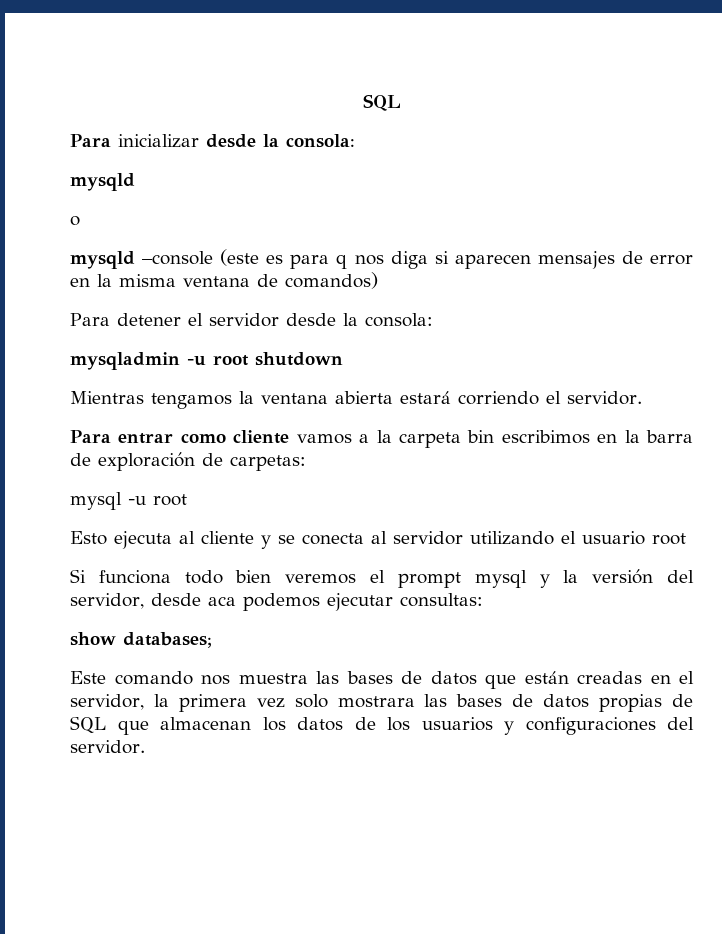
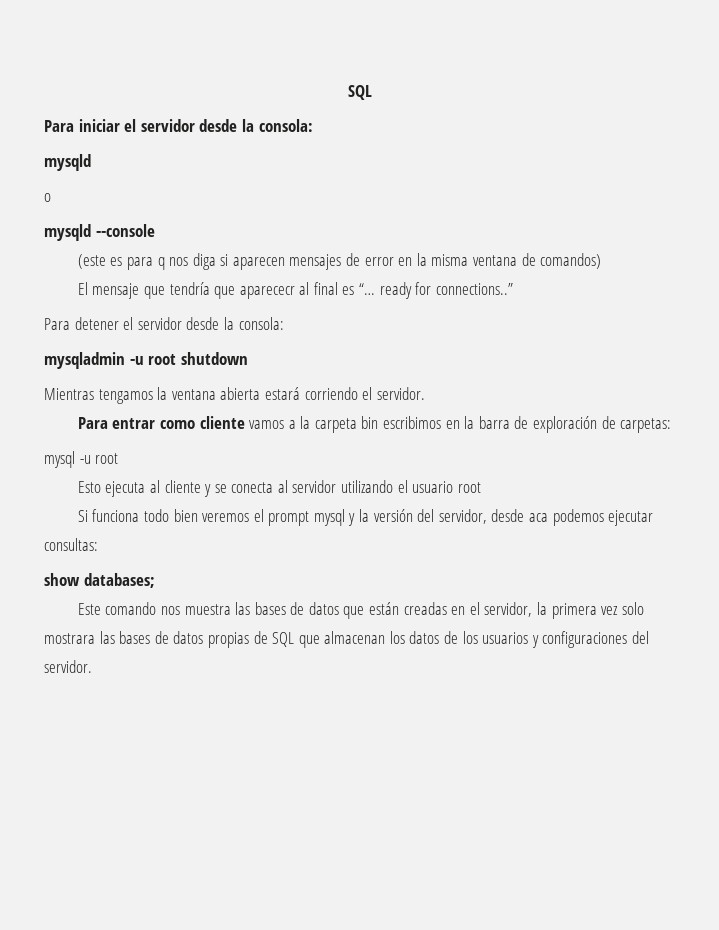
[118,134,199,148] inicializar -> [78,119,195,132] iniciar el servidor
[142,251,214,265] –console -> [95,224,155,237] --console //
(378, 280) none -> [77,282,513,299] // El mensaje que tendría que aparececr al final es “… ready for connections..”

